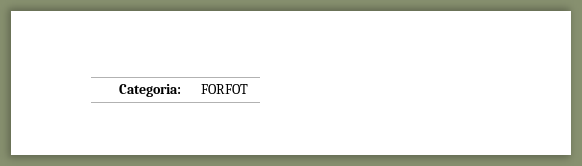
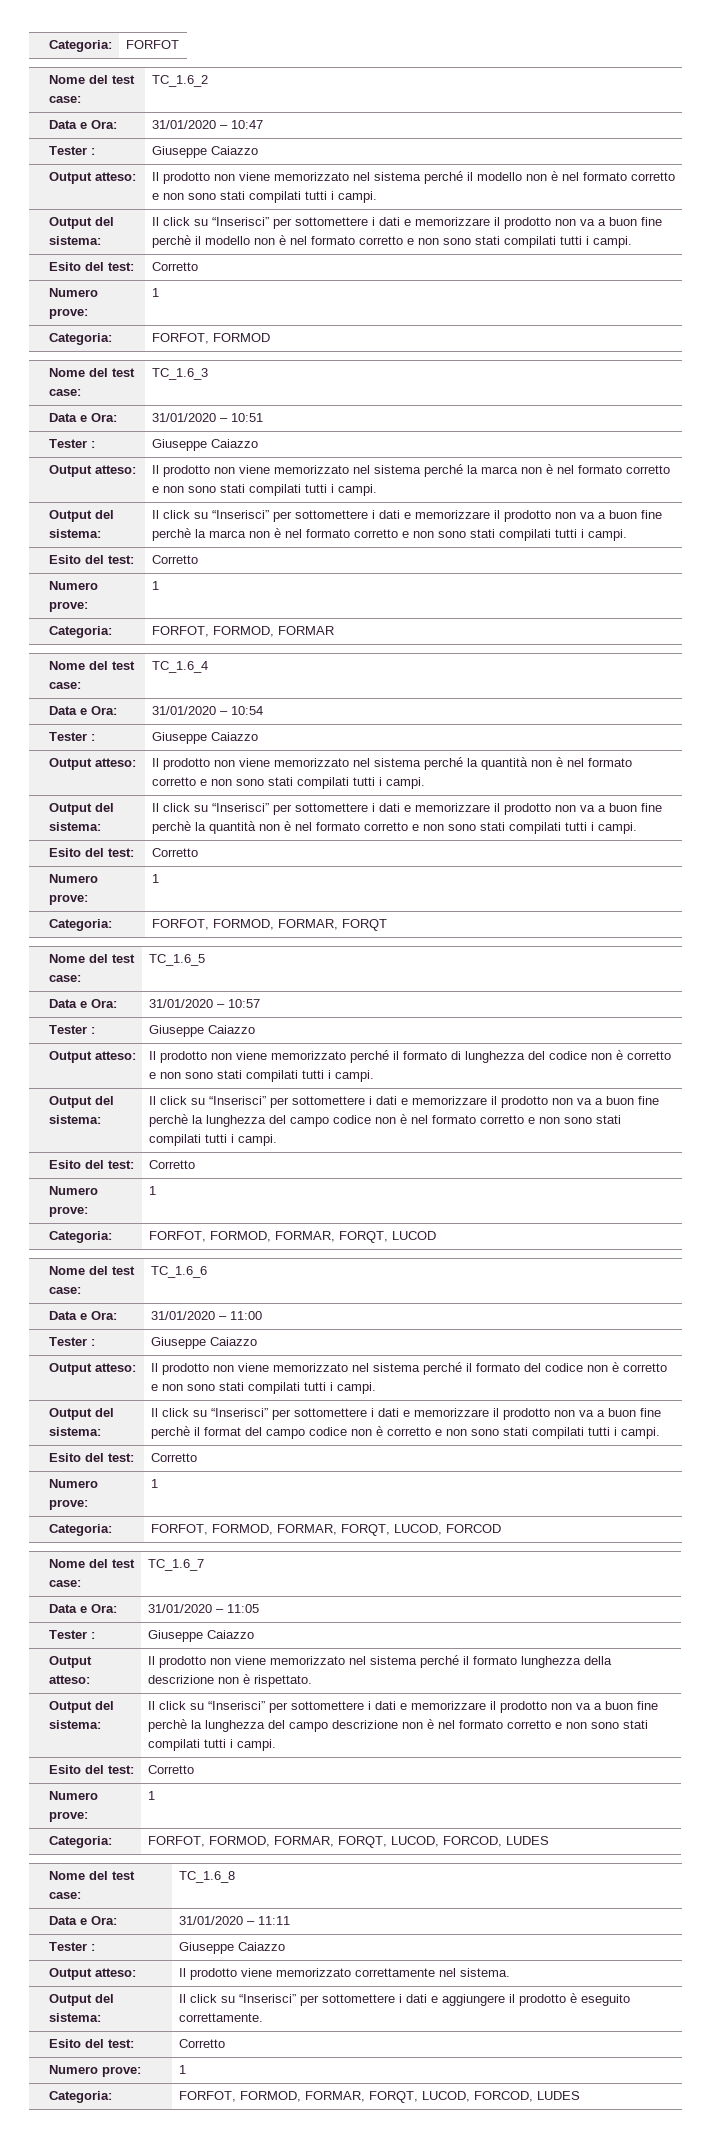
(248, 89) none -> [48,75,135,84] [48,96,81,103] [151,75,208,87] [48,120,117,129] [151,120,263,129] [48,146,95,155] [151,146,258,158] [48,172,136,184] [151,171,675,184] [151,191,377,203] [48,217,114,229] [48,236,101,245] [151,217,662,229] [151,235,632,248] [48,262,134,271] [151,262,198,271] [48,288,98,297] [48,308,88,319] [151,288,159,297] [48,333,112,345] [151,333,270,344] [48,368,135,377] [48,389,81,396] [151,368,208,380] [48,413,117,422] [151,413,263,422] [48,439,95,448] [151,439,258,451] [48,465,136,477] [151,464,670,477] [151,484,377,496] [48,510,114,522] [48,529,101,538] [151,510,662,522] [151,528,627,541] [48,555,134,564] [151,555,198,564] [48,581,98,590] [48,601,88,612] [151,581,159,590] [48,626,112,638] [151,626,334,637] [48,661,135,670] [48,682,81,689] [151,661,208,673] [48,706,117,715] [151,706,263,715] [48,732,95,741] [151,732,258,744] [48,758,136,770] [151,757,632,770] [151,777,425,789] [48,803,114,815] [48,822,101,831] [151,803,662,815] [151,821,637,834] [48,848,134,857] [151,848,198,857] [48,874,98,883] [48,894,88,905] [151,874,159,883] [48,919,112,931] [151,919,387,931] [48,954,135,963] [48,975,81,982] [148,954,205,966] [48,999,117,1008] [148,999,260,1008] [48,1025,95,1034] [148,1025,255,1037] [48,1051,136,1063] [148,1050,671,1063] [148,1070,374,1082] [48,1096,114,1108] [48,1115,101,1124] [148,1096,659,1108] [148,1114,621,1127] [148,1134,277,1146] [48,1160,134,1169] [148,1160,195,1169] [48,1186,98,1195] [48,1206,88,1217] [148,1186,156,1195] [48,1231,112,1243] [148,1231,436,1243] [48,1266,135,1275] [48,1287,81,1294] [150,1266,207,1278] [48,1311,117,1320] [150,1311,262,1320] [48,1337,95,1346] [150,1337,257,1349] [48,1363,136,1375] [150,1362,667,1375] [150,1382,376,1394] [48,1408,114,1420] [48,1427,101,1436] [150,1408,661,1420] [150,1426,660,1439] [48,1453,134,1462] [150,1453,197,1462] [48,1479,98,1488] [48,1499,88,1510] [150,1479,158,1488] [48,1524,112,1536] [150,1524,501,1536] [48,1559,135,1568] [48,1580,81,1587] [147,1559,204,1571] [48,1604,117,1613] [147,1604,259,1613] [48,1630,95,1639] [147,1630,254,1642] [48,1656,92,1668] [48,1675,90,1684] [147,1655,612,1668] [147,1674,312,1687] [48,1701,114,1713] [48,1720,101,1729] [147,1701,658,1713] [147,1719,648,1732] [147,1739,276,1751] [48,1765,134,1774] [147,1765,194,1774] [48,1791,98,1800] [48,1811,88,1822] [147,1791,155,1800] [48,1836,112,1848] [147,1836,549,1848] [48,1871,135,1880] [48,1892,81,1899] [178,1871,235,1883] [48,1916,117,1925] [178,1916,290,1925] [48,1942,95,1951] [178,1942,285,1954] [48,1968,136,1980] [178,1968,510,1980] [48,1994,114,2006] [48,2013,101,2022] [178,1993,630,2006] [178,2013,263,2022] [48,2039,134,2048] [178,2039,225,2048] [48,2065,141,2077] [178,2065,186,2074] [48,2091,112,2103] [178,2091,580,2103] // Nome del test case: | TC_1.6_2 // Data e Ora: | 31/01/2020 – 10:47 // Tester : | Giuseppe Caiazzo // Output atteso: | Il prodotto non viene memorizzato nel sistema perché il modello non è nel formato corretto e non sono stati compilati tutti i campi. // Output del sistema: | Il click su “Inserisci” per sottomettere i dati e memorizzare il prodotto non va a buon fine perchè il modello non è nel formato corretto e non sono stati compilati tutti i campi. // Esito del test: | Corretto // Numero prove: | 1 // Categoria: | FORFOT, FORMOD // Nome del test case: | TC_1.6_3 // Data e Ora: | 31/01/2020 – 10:51 // Tester : | Giuseppe Caiazzo // Output atteso: | Il prodotto non viene memorizzato nel sistema perché la marca non è nel formato corretto e non sono stati compilati tutti i campi. // Output del sistema: | Il click su “Inserisci” per sottomettere i dati e memorizzare il prodotto non va a buon fine perchè la marca non è nel formato corretto e non sono stati compilati tutti i campi. // Esito del test: | Corretto // Numero prove: | 1 // Categoria: | FORFOT, FORMOD, FORMAR // Nome del test case: | TC_1.6_4 // Data e Ora: | 31/01/2020 – 10:54 // Tester : | Giuseppe Caiazzo // Output atteso: | Il prodotto non viene memorizzato nel sistema perché la quantità non è nel formato corretto e non sono stati compilati tutti i campi. // Output del sistema: | Il click su “Inserisci” per sottomettere i dati e memorizzare il prodotto non va a buon fine perchè la quantità non è nel formato corretto e non sono stati compilati tutti i campi. // Esito del test: | Corretto // Numero prove: | 1 // Categoria: | FORFOT, FORMOD, FORMAR, FORQT // Nome del test case: | TC_1.6_5 // Data e Ora: | 31/01/2020 – 10:57 // Tester : | Giuseppe Caiazzo // Output atteso: | Il prodotto non viene memorizzato perché il formato di lunghezza del codice non è corretto e non sono stati compilati tutti i campi. // Output del sistema: | Il click su “Inserisci” per sottomettere i dati e memorizzare il prodotto non va a buon fine perchè la lunghezza del campo codice non è nel formato corretto e non sono stati compilati tutti i campi. // Esito del test: | Corretto // Numero prove: | 1 // Categoria: | FORFOT, FORMOD, FORMAR, FORQT, LUCOD // Nome del test case: | TC_1.6_6 // Data e Ora: | 31/01/2020 – 11:00 // Tester : | Giuseppe Caiazzo // Output atteso: | Il prodotto non viene memorizzato nel sistema perché il formato del codice non è corretto e non sono stati compilati tutti i campi. // Output del sistema: | Il click su “Inserisci” per sottomettere i dati e memorizzare il prodotto non va a buon fine perchè il format del campo codice non è corretto e non sono stati compilati tutti i campi. // Esito del test: | Corretto // Numero prove: | 1 // Categoria: | FORFOT, FORMOD, FORMAR, FORQT, LUCOD, FORCOD // Nome del test case: | TC_1.6_7 // Data e Ora: | 31/01/2020 – 11:05 // Tester : | Giuseppe Caiazzo // Output atteso: | Il prodotto non viene memorizzato nel sistema perché il formato lunghezza della descrizione non è rispettato. // Output del sistema: | Il click su “Inserisci” per sottomettere i dati e memorizzare il prodotto non va a buon fine perchè la lunghezza del campo descrizione non è nel formato corretto e non sono stati compilati tutti i campi. // Esito del test: | Corretto // Numero prove: | 1 // Categoria: | FORFOT, FORMOD, FORMAR, FORQT, LUCOD, FORCOD, LUDES // Nome del test case: | TC_1.6_8 // Data e Ora: | 31/01/2020 – 11:11 // Tester : | Giuseppe Caiazzo // Output atteso: | Il prodotto viene memorizzato correttamente nel sistema. // Output del sistema: | Il click su “Inserisci” per sottomettere i dati e aggiungere il prodotto è eseguito correttamente. // Esito del test: | Corretto // Numero prove: | 1 // Categoria: | FORFOT, FORMOD, FORMAR, FORQT, LUCOD, FORCOD, LUDES

